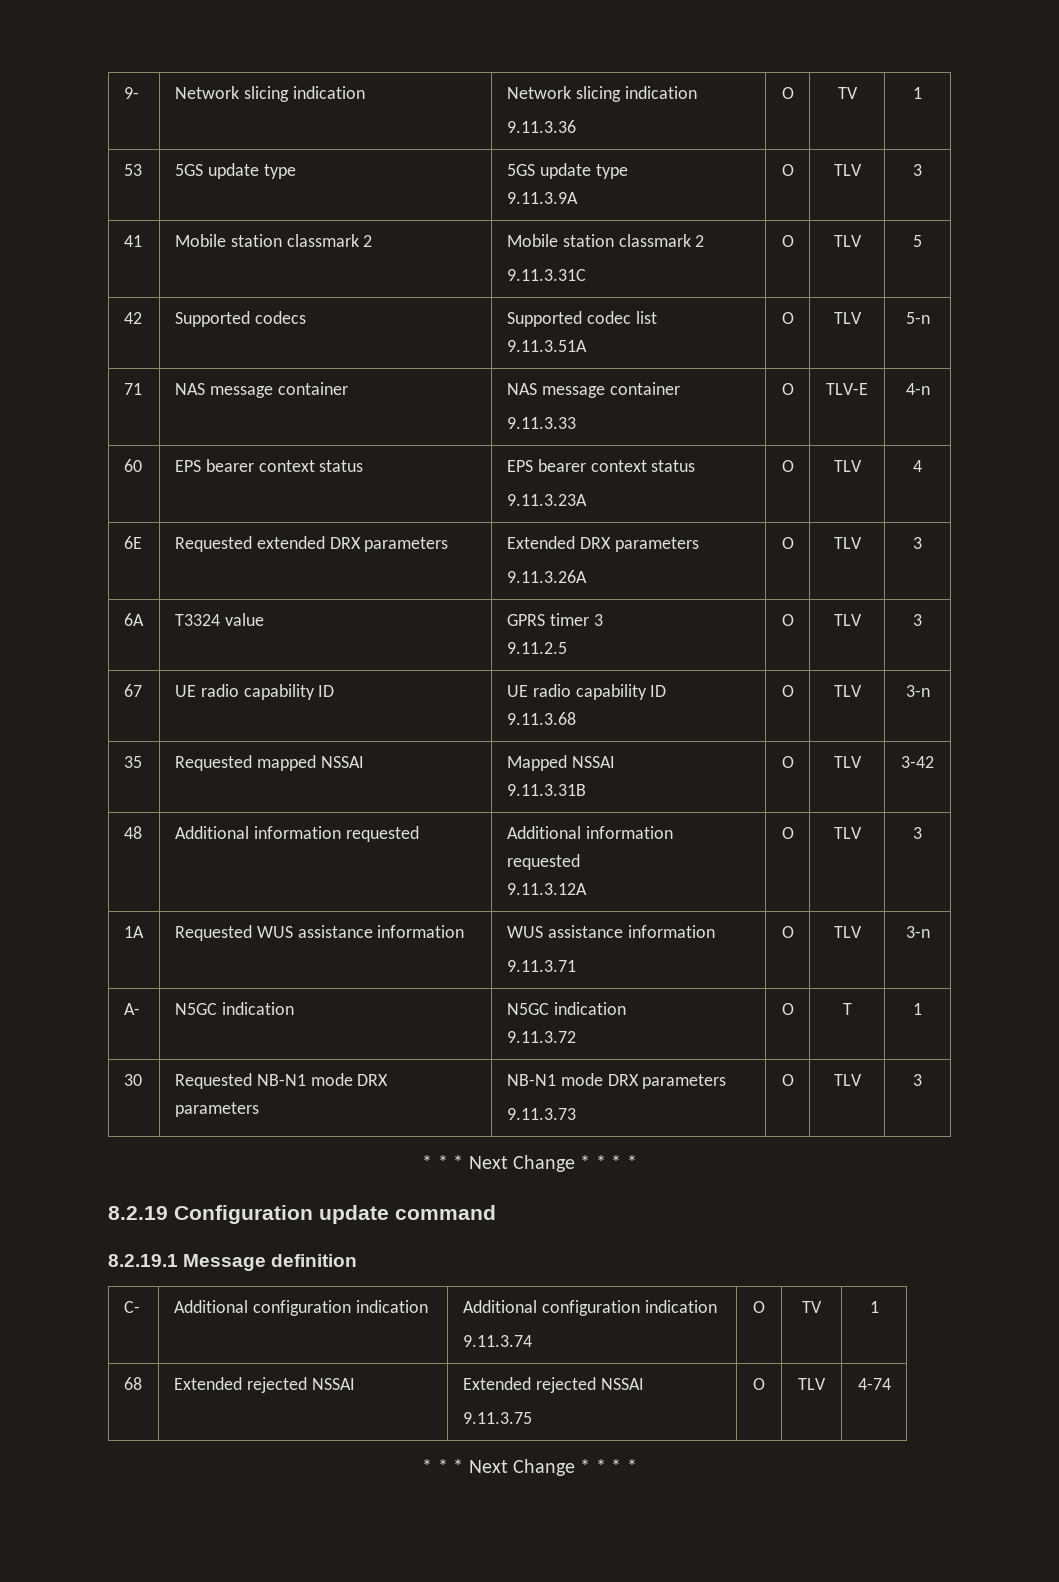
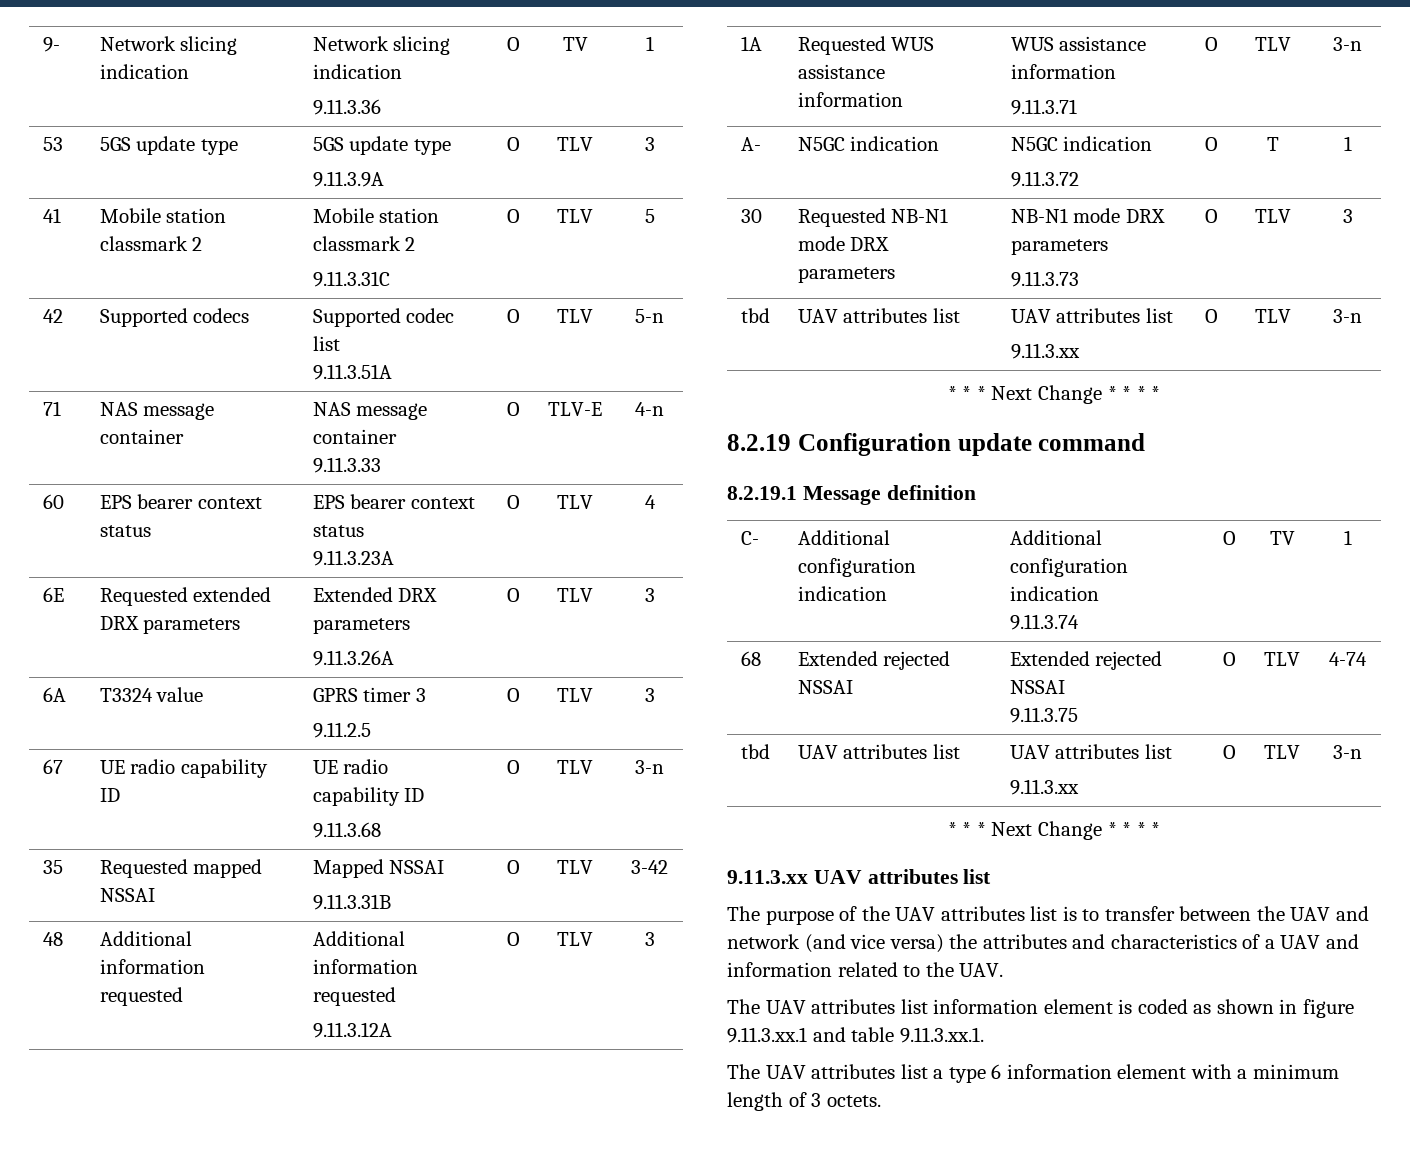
(922, 1080) none -> [740,308,770,323] [797,308,960,323] [1010,308,1173,323] [1010,343,1080,359] [1204,309,1218,323] [1255,309,1291,323] [1333,309,1362,323] // tbd | UAV attributes list | UAV attributes list // 9.11.3.xx | O | TLV | 3-n
[422,1459,637,1476] // * * * Next Change * * * * -> [740,744,770,759] [797,744,960,759] [1009,744,1172,759] [1009,779,1079,795] [1222,745,1236,759] [1264,745,1300,759] [1333,745,1362,759] [947,821,1161,840] [727,869,992,884] [727,906,1369,925] [727,934,1359,953] [727,962,1004,977] [727,999,1354,1018] [727,1027,984,1043] [727,1064,1339,1083] [727,1092,881,1111] // tbd | UAV attributes list | UAV attributes list // 9.11.3.xx | O | TLV | 3-n // * * * Next Change * * * * // 9.11.3.xx UAV attributes list // The purpose of the UAV attributes list is to transfer between the UAV and network (and vice versa) the attributes and characteristics of a UAV and information related to the UAV. // The UAV attributes list information element is coded as shown in figure 9.11.3.xx.1 and table 9.11.3.xx.1. // The UAV attributes list a type 6 information element with a minimum length of 3 octets.

